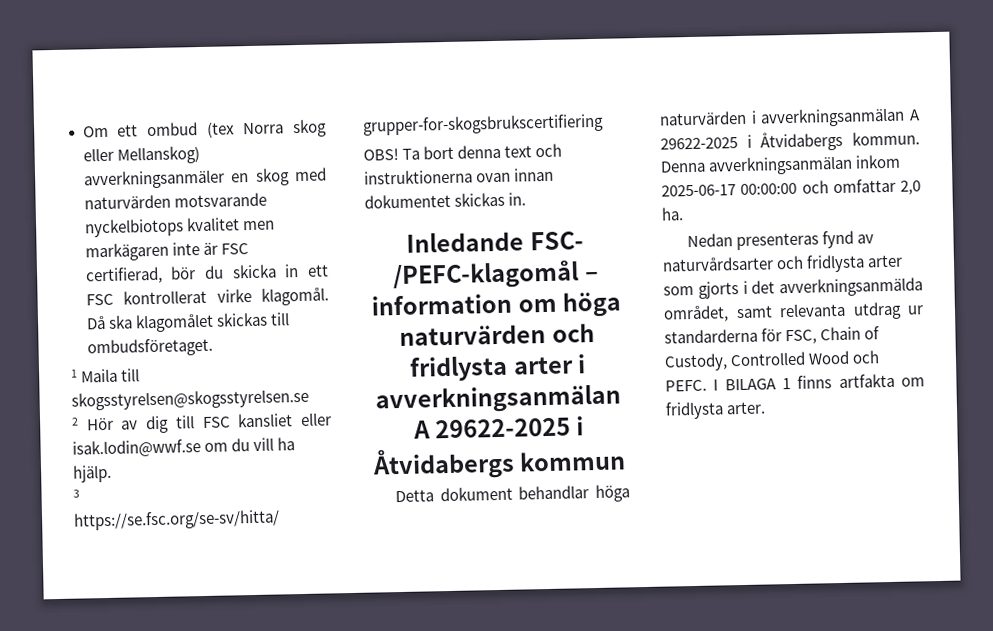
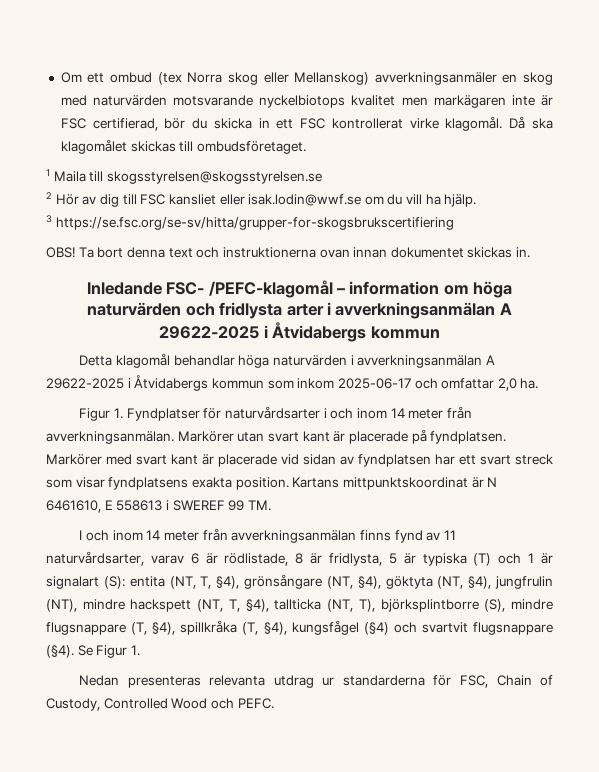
[439,486,513,502] dokument -> [116,353,171,368] klagomål
[852,131,920,146] [660,155,854,176] kommun. Denna avverkningsanmälan -> [211,378,294,389] kommun som
[740,182,798,195] 00:00:00 -> (411, 383) none
[687,230,875,251] [662,254,904,273] [663,277,923,299] [663,305,773,323] Nedan presenteras fynd av naturvårdsarter och fridlysta arter som gjorts i det avverkningsanmälda området, samt -> [79,406,472,421] [46,429,507,444] [46,454,553,467] [46,477,498,490] [46,500,271,513] [79,528,456,543] [46,551,553,566] [46,574,553,589] [46,599,553,612] [46,620,553,635] [46,645,140,658] [79,675,201,688] Figur 1. Fyndplatser för naturvårdsarter i och inom 14 meter från avverkningsanmälan. Markörer utan svart kant är placerade på fyndplatsen. Markörer med svart kant är placerade vid sidan av fyndplatsen har ett svart streck som visar fyndplatsens exakta position. Kartans mittpunktskoordinat är N 6461610, E 558613 i SWEREF 99 TM. // I och inom 14 meter från avverkningsanmälan finns fynd av 11 naturvårdsarter, varav 6 är rödlistade, 8 är fridlysta, 5 är typiska (T) och 1 är signalart (S): entita (NT, T, §4), grönsångare (NT, §4), göktyta (NT, §4), jungfrulin (NT), mindre hackspett (NT, T, §4), tallticka (NT, T), björksplintborre (S), mindre flugsnappare (T, §4), spillkråka (T, §4), kungsfågel (§4) och svartvit flugsnappare (§4). Se Figur 1. // Nedan presenteras
[713,373,925,391] [665,401,767,420] I BILAGA 1 finns artfakta om fridlysta arter. -> (274, 703) none

